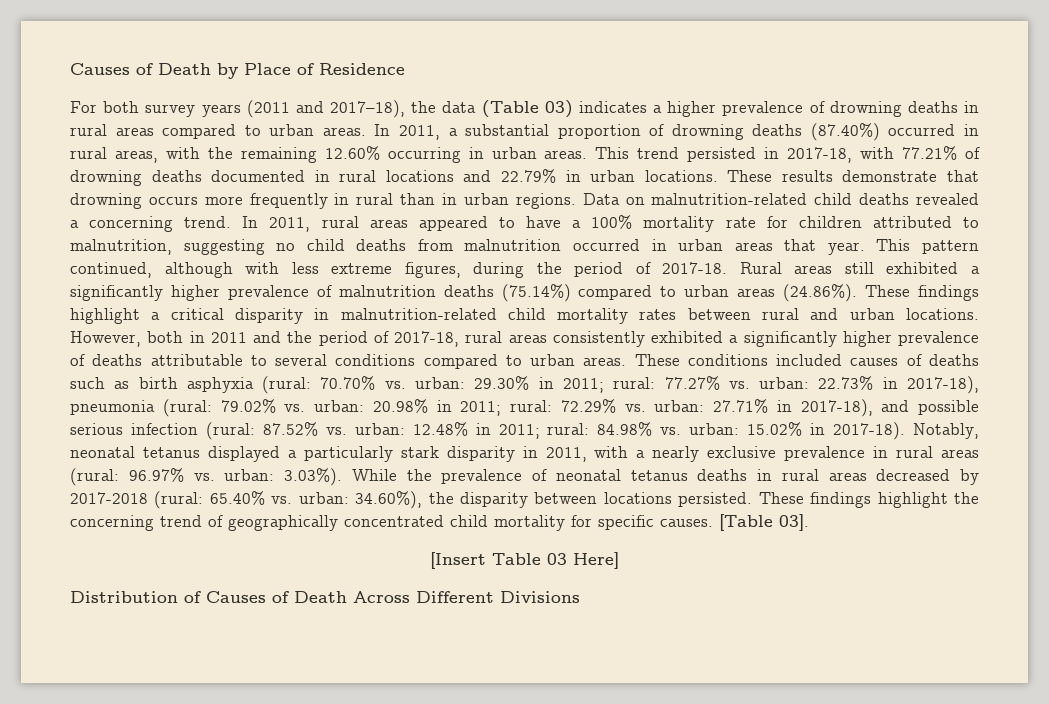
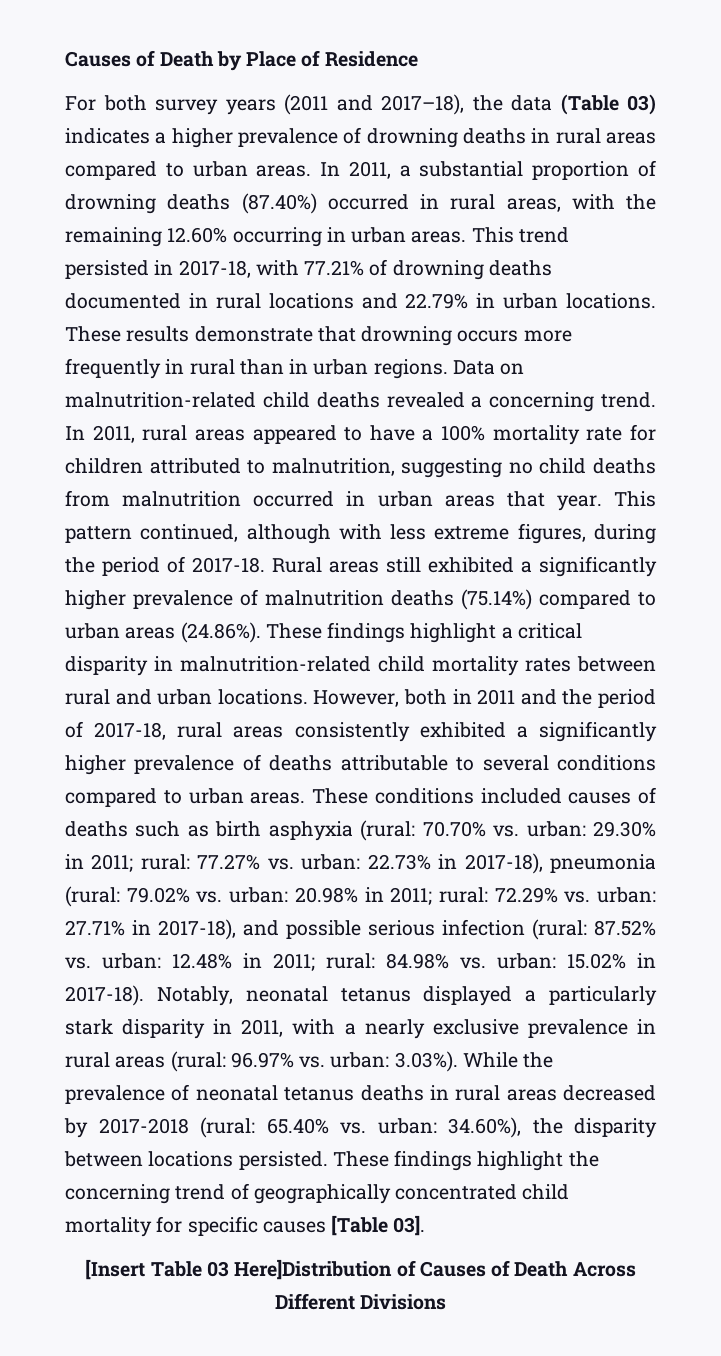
[660,519,713,527] causes. -> [262,1221,326,1233] causes
[573,552,619,569] [70,591,178,603] Here] // Distribution -> [234,1259,393,1280] Here]Distribution

